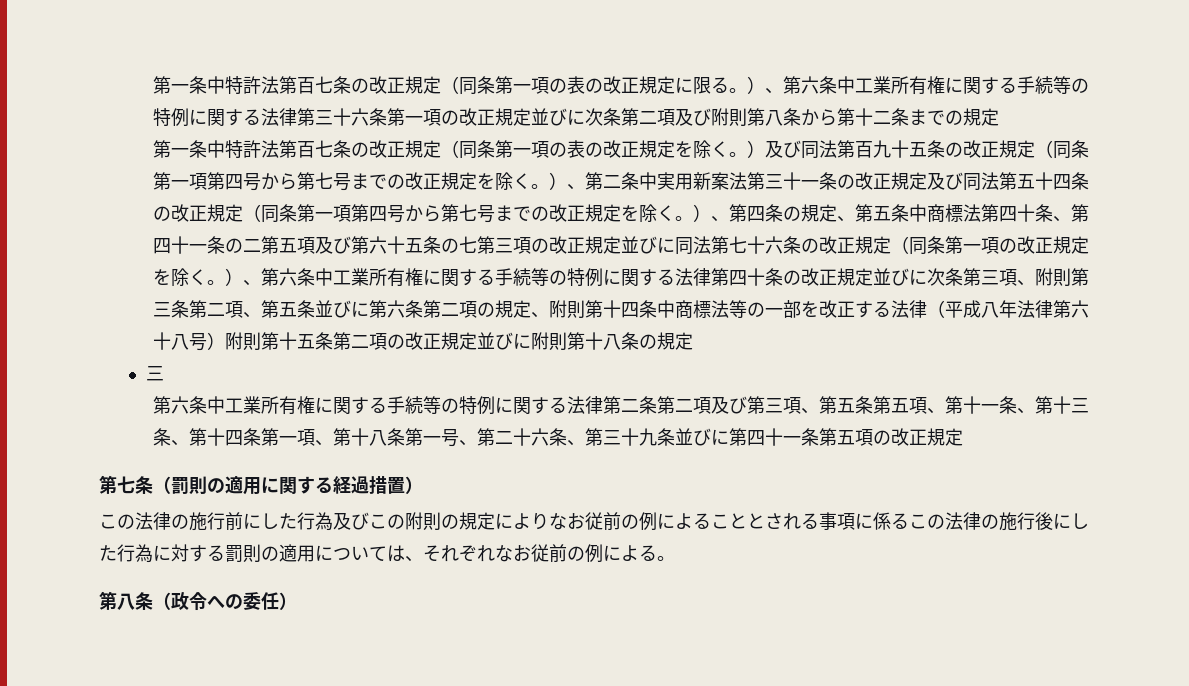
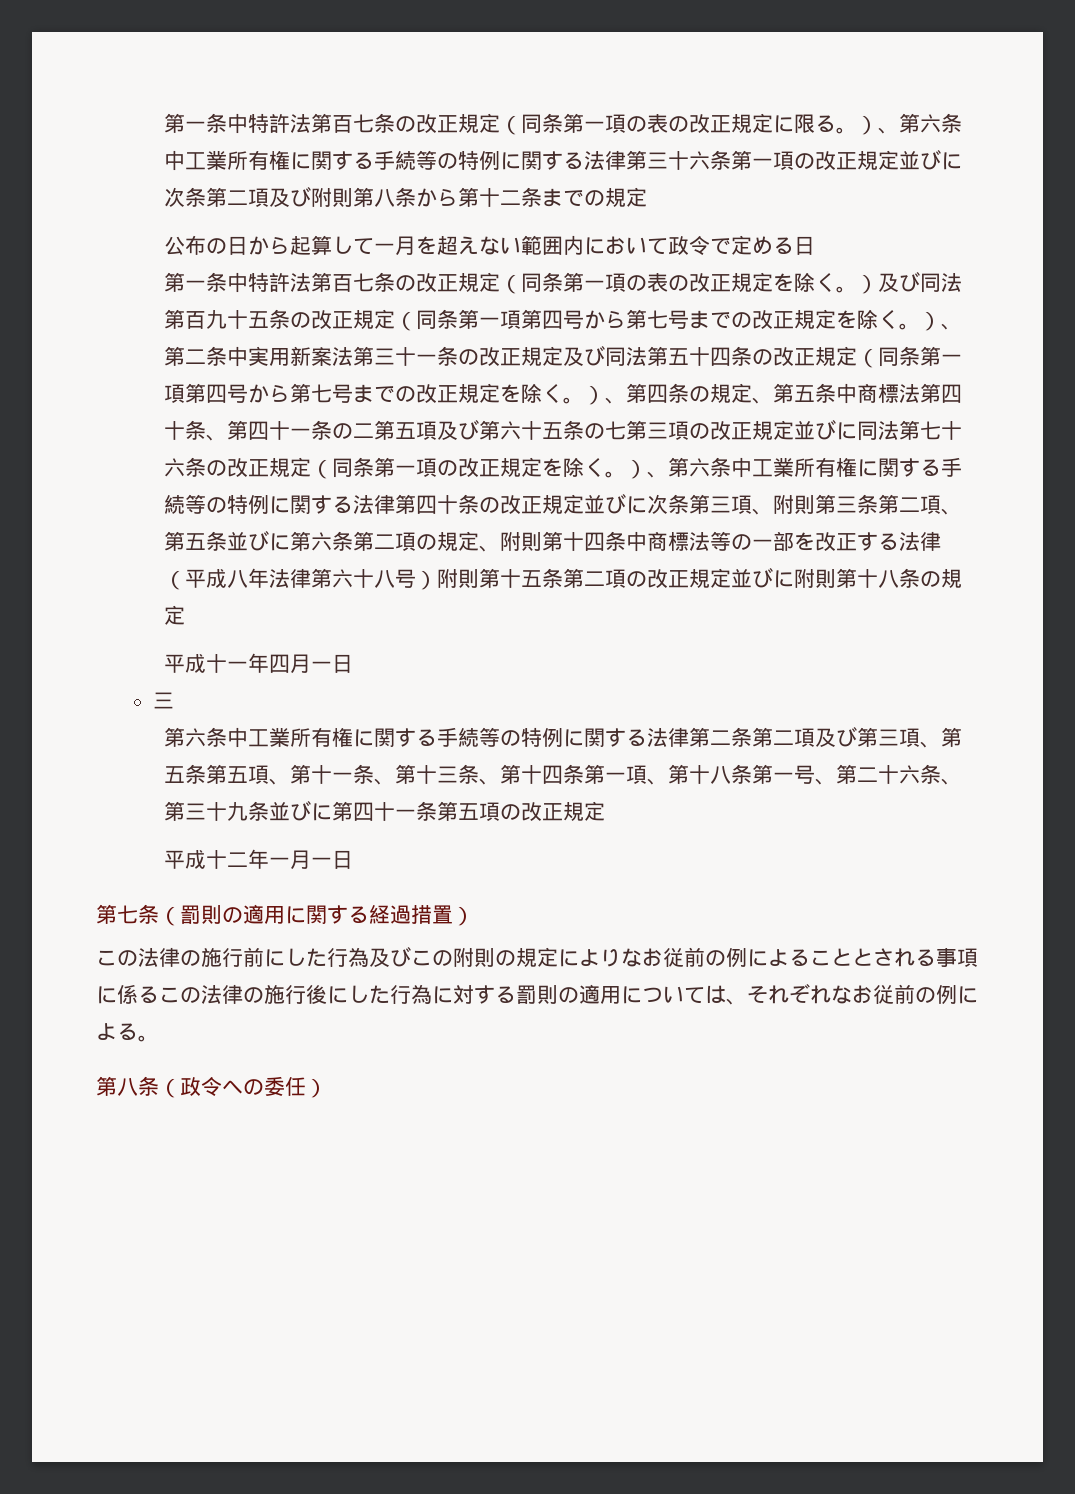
(999, 117) none -> [164,235,816,256] // 公布の日から起算して一月を超えない範囲内において政令で定める日
(693, 341) none -> [164,653,354,673] // 平成十一年四月一日
(963, 437) none -> [164,849,354,869] // 平成十二年一月一日

